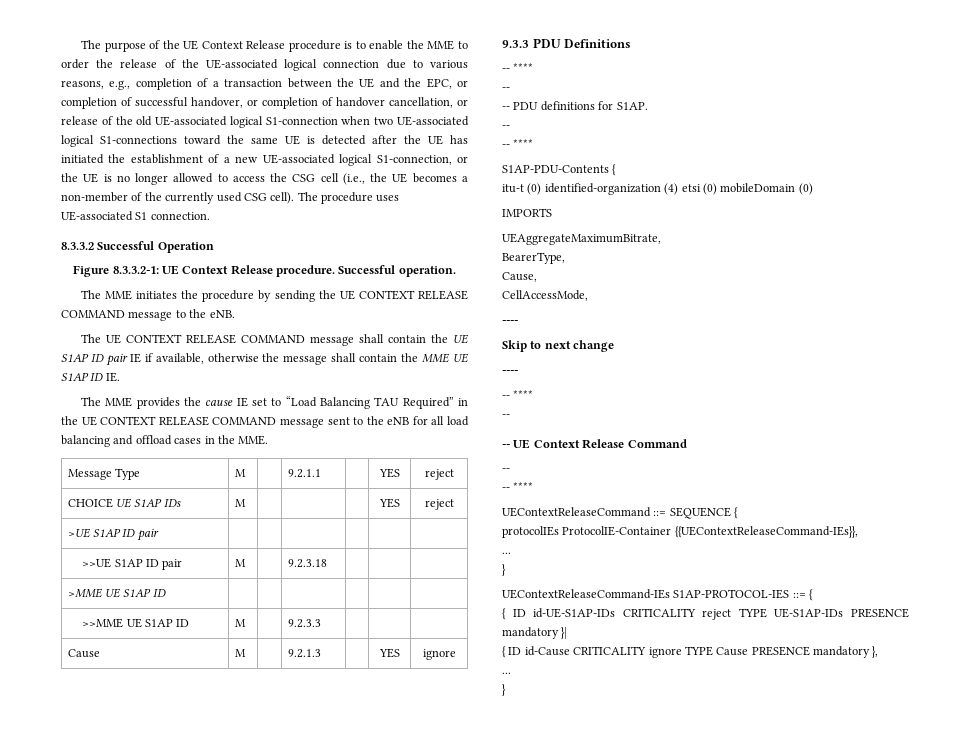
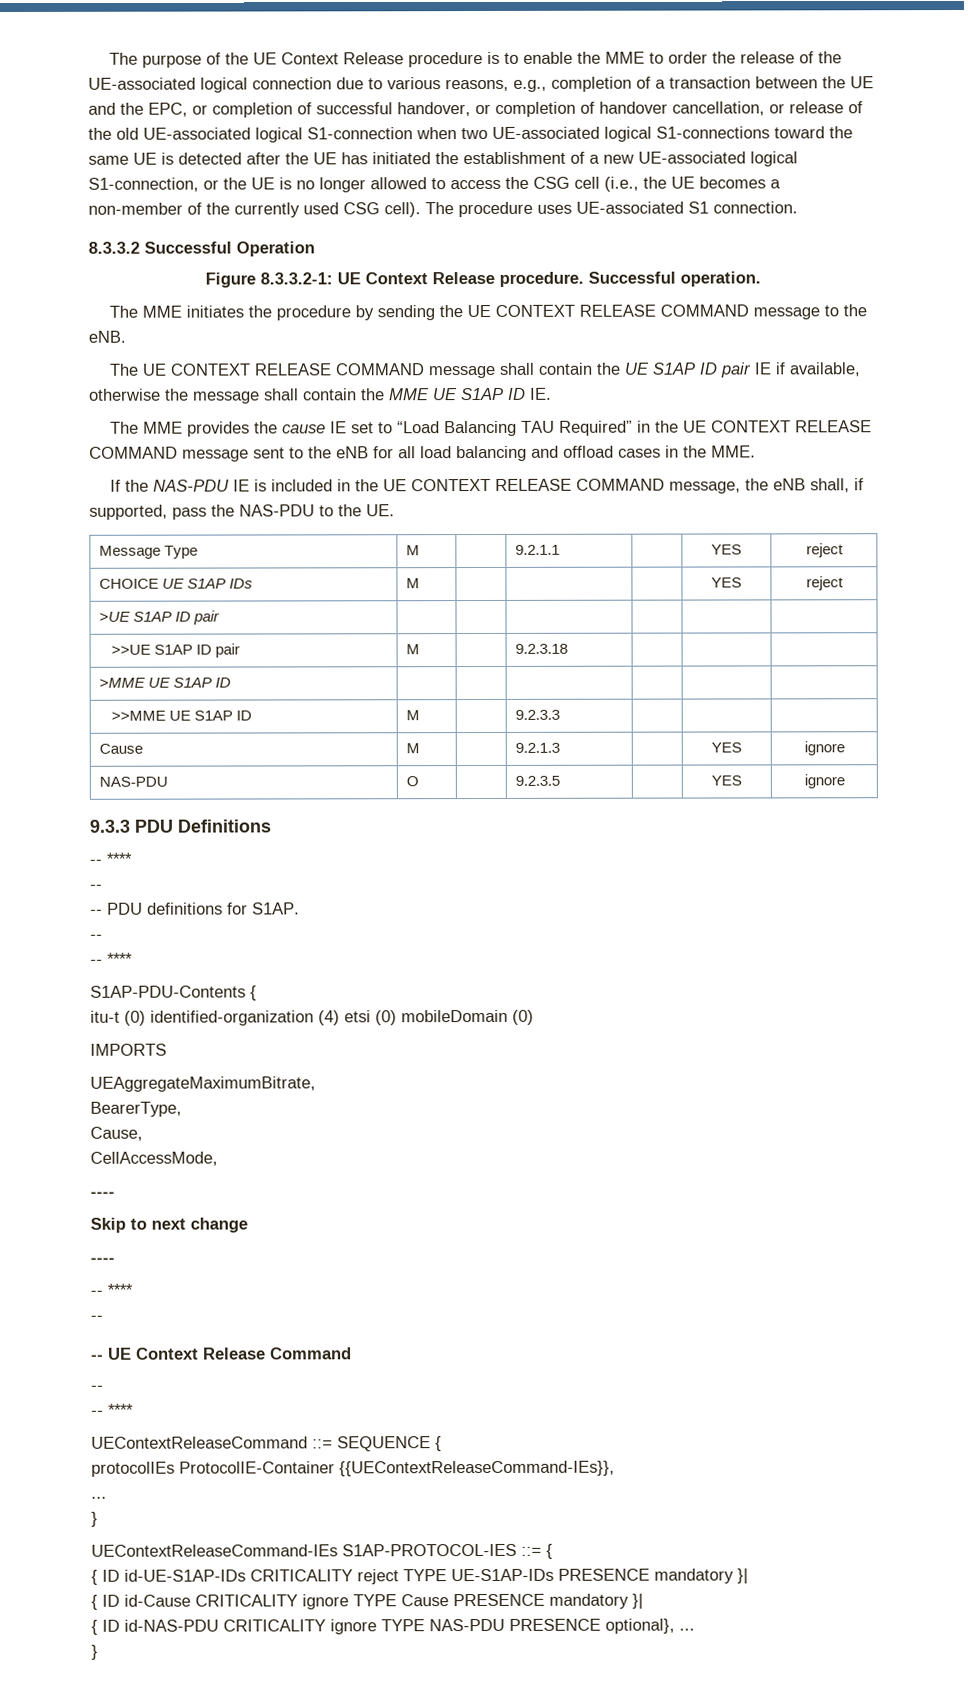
(269, 440) none -> [110,478,865,494] [89,504,395,520] // If the NAS-PDU IE is included in the UE CONTEXT RELEASE COMMAND message, the eNB shall, if supported, pass the NAS-PDU to the UE.
(456, 654) none -> [99,776,169,787] [406,776,420,787] [515,775,561,786] [711,775,742,786] [803,774,845,789] // NAS-PDU | O | | 9.2.3.5 | | YES | ignore
[872,646,879,658] }, // -> [632,1593,643,1609] [91,1618,675,1635] }| // { ID id-NAS-PDU CRITICALITY ignore TYPE NAS-PDU PRESENCE optional},

